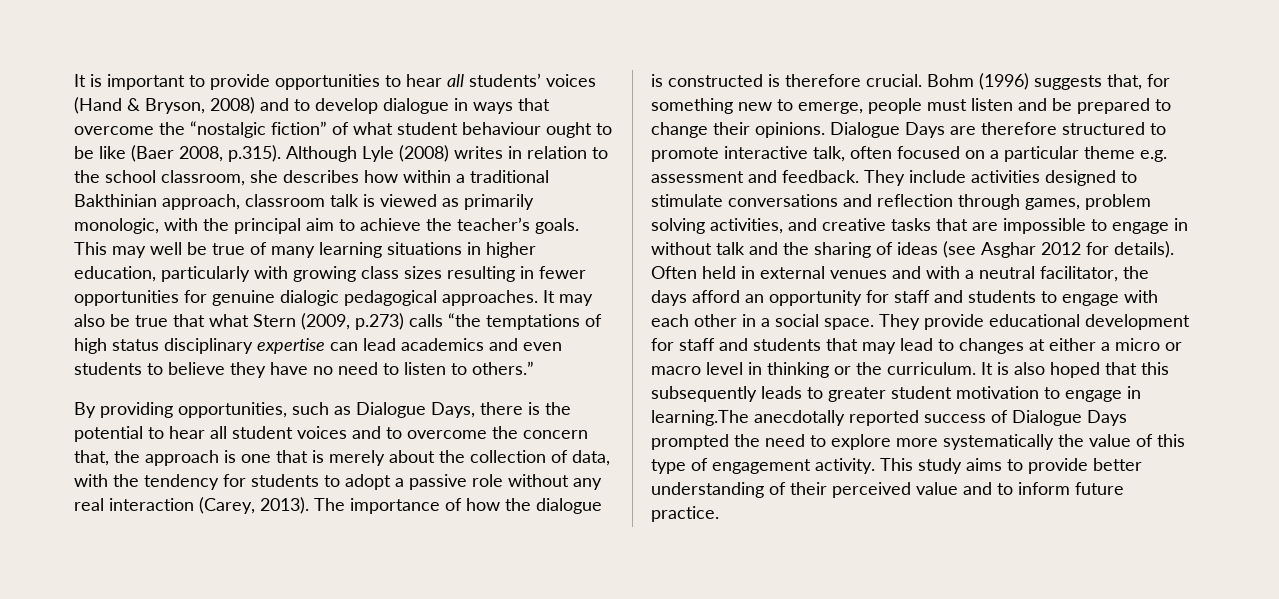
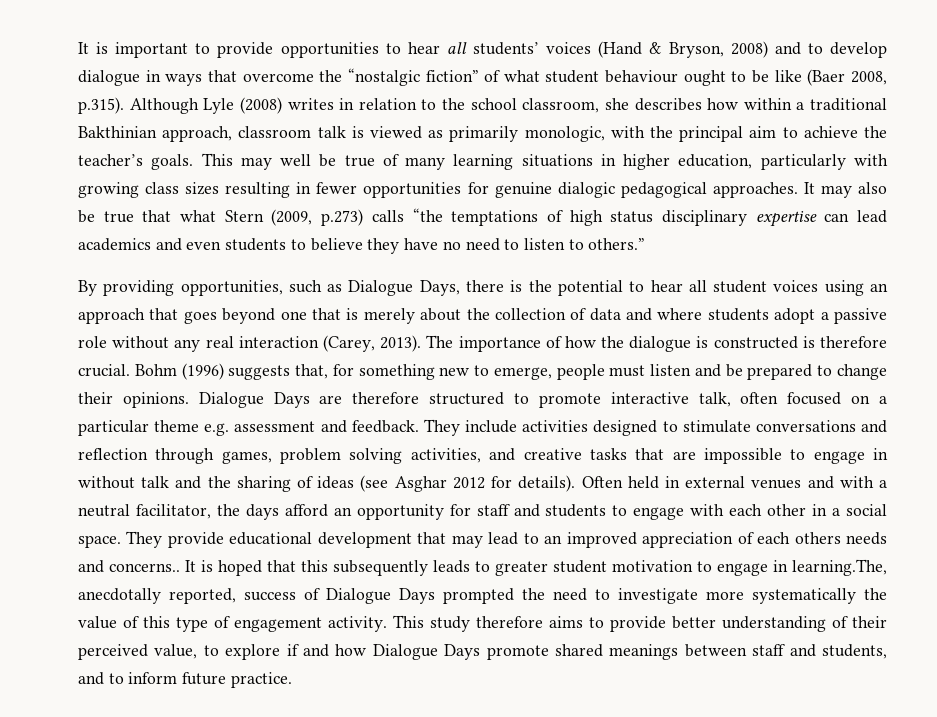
[352,426,588,439] [74,450,236,466] and to overcome the concern that, the approach is -> [824,280,888,296] [78,308,276,324] using an approach that goes beyond
[572,450,610,466] [74,474,340,490] data, with the tendency for students to -> [589,308,769,321] data and where students
[651,338,1182,354] [651,362,1045,378] for staff and students that may lead to changes at either a micro or macro level in thinking or the curriculum. It is also -> [417,532,887,548] [78,560,213,573] that may lead to an improved appreciation of each others needs and concerns.. It is
[651,410,919,426] learning.The anecdotally reported -> [792,559,887,576] [78,588,236,604] learning.The, anecdotally reported,
[831,434,891,450] explore -> [618,588,698,604] investigate
(962, 466) none -> [476,616,543,628] therefore
[916,482,958,495] value -> [154,644,887,660] value, to explore if and how Dialogue Days promote shared meanings between staff and students,

